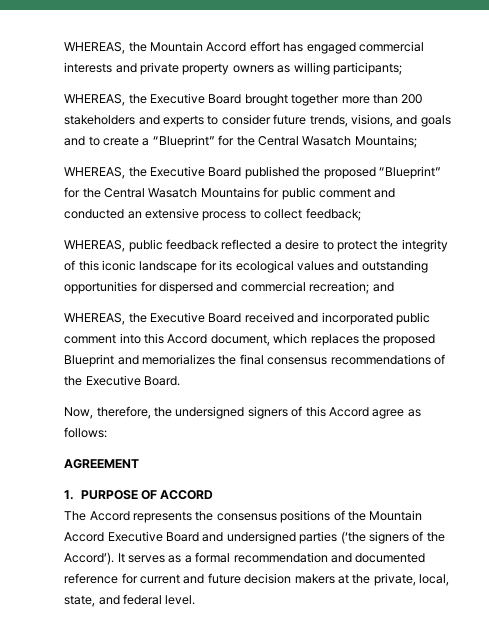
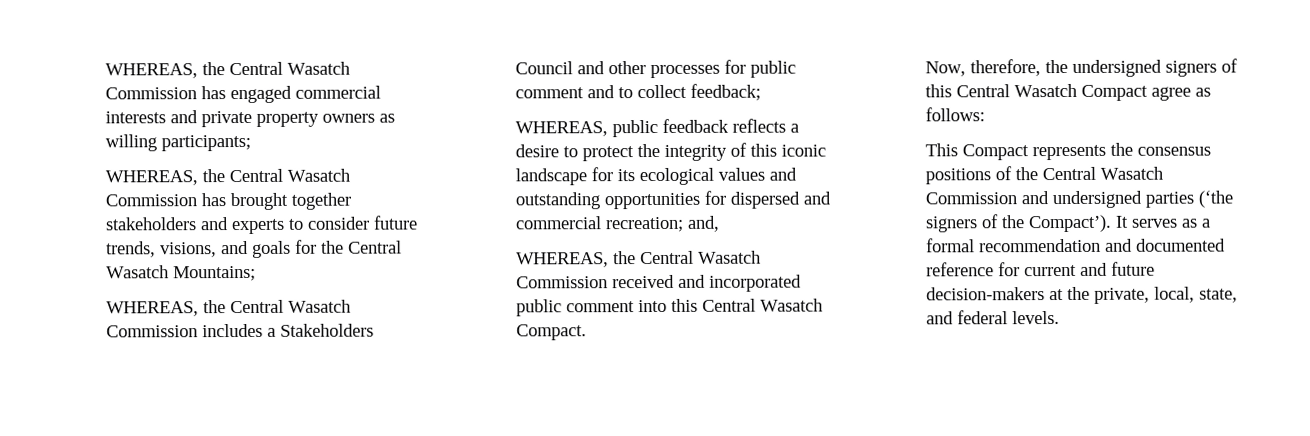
[64,41,280,54] WHEREAS, the Mountain Accord effort -> [104,61,350,79] [104,87,197,100] WHEREAS, the Central Wasatch Commission
[150,93,423,106] Executive Board brought together more than 200 -> [228,168,350,183] [104,192,351,211] Central Wasatch Commission has brought together
[64,135,215,148] and to create a “Blueprint” -> (291, 249) none
[150,166,441,179] [64,187,396,200] [64,208,247,221] Executive Board published the proposed “Blueprint” for the Central Wasatch Mountains for public comment and conducted an extensive process -> [229,299,351,314] [105,323,374,338] [514,59,796,79] [514,85,615,99] Central Wasatch Commission includes a Stakeholders Council and other processes for public comment and
[221,239,272,250] reflected -> [731,118,786,133] reflects
[372,282,394,292] [64,312,242,325] and // WHEREAS, the Executive Board -> [686,215,720,232] [515,250,761,268] [515,276,608,289] and, // WHEREAS, the Central Wasatch Commission
[167,333,436,346] [64,354,445,367] [64,375,181,386] Accord document, which replaces the proposed Blueprint and memorializes the final consensus recommendations of the Executive Board. -> [701,298,823,312] [515,324,587,341] Central Wasatch Compact.
[328,407,369,417] Accord -> [955,83,1148,101] Central Wasatch Compact
[64,459,140,469] [64,490,214,500] [64,511,130,521] AGREEMENT // 1. PURPOSE OF ACCORD // The Accord -> [924,143,1029,161] This Compact
[369,510,423,521] [64,531,200,542] Mountain Accord Executive Board -> [1041,166,1163,181] [924,192,1017,205] Central Wasatch Commission
[64,552,115,565] Accord’). -> [1027,214,1112,233] Compact’).
[244,573,335,584] decision makers -> [925,287,1045,301] decision-makers
[165,595,196,605] level. -> [1011,311,1060,325] levels.

